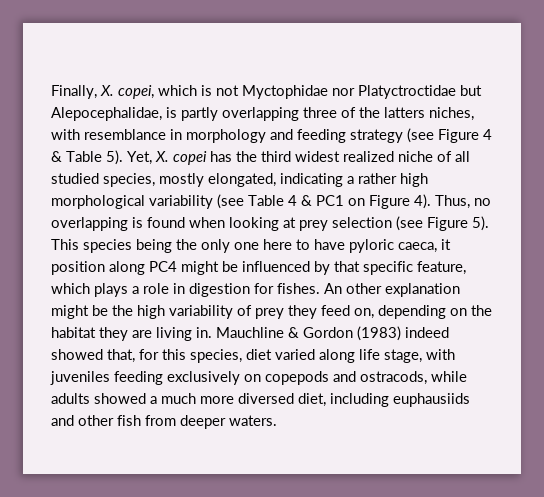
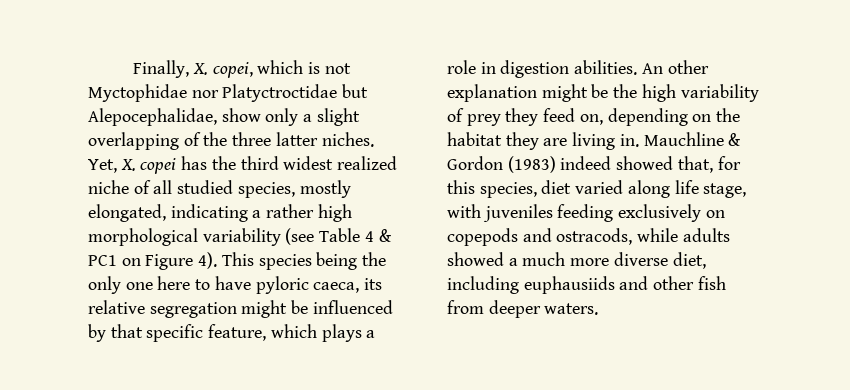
[166,107,474,121] [51,128,492,143] [51,150,123,165] is partly overlapping three of the latters niches, with resemblance in morphology and feeding strategy (see Figure 4 & Table 5). -> [221,108,360,126] [88,132,374,150] show only a slight overlapping of the three latter niches.
[435,195,491,209] [51,216,489,231] Thus, no overlapping is found when looking at prey selection (see Figure 5). -> (218, 260) none
[441,239,451,250] [51,261,177,275] it position along PC4 -> [364,278,383,290] [88,300,237,318] its relative segregation
[254,283,320,294] for fishes. -> [574,60,638,75] abilities.
[238,393,294,404] diversed -> [613,252,668,266] diverse

